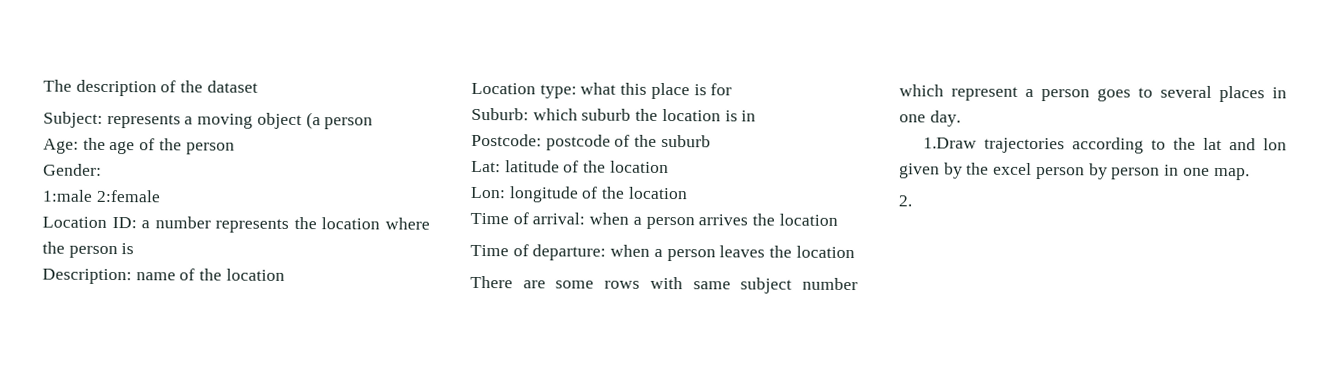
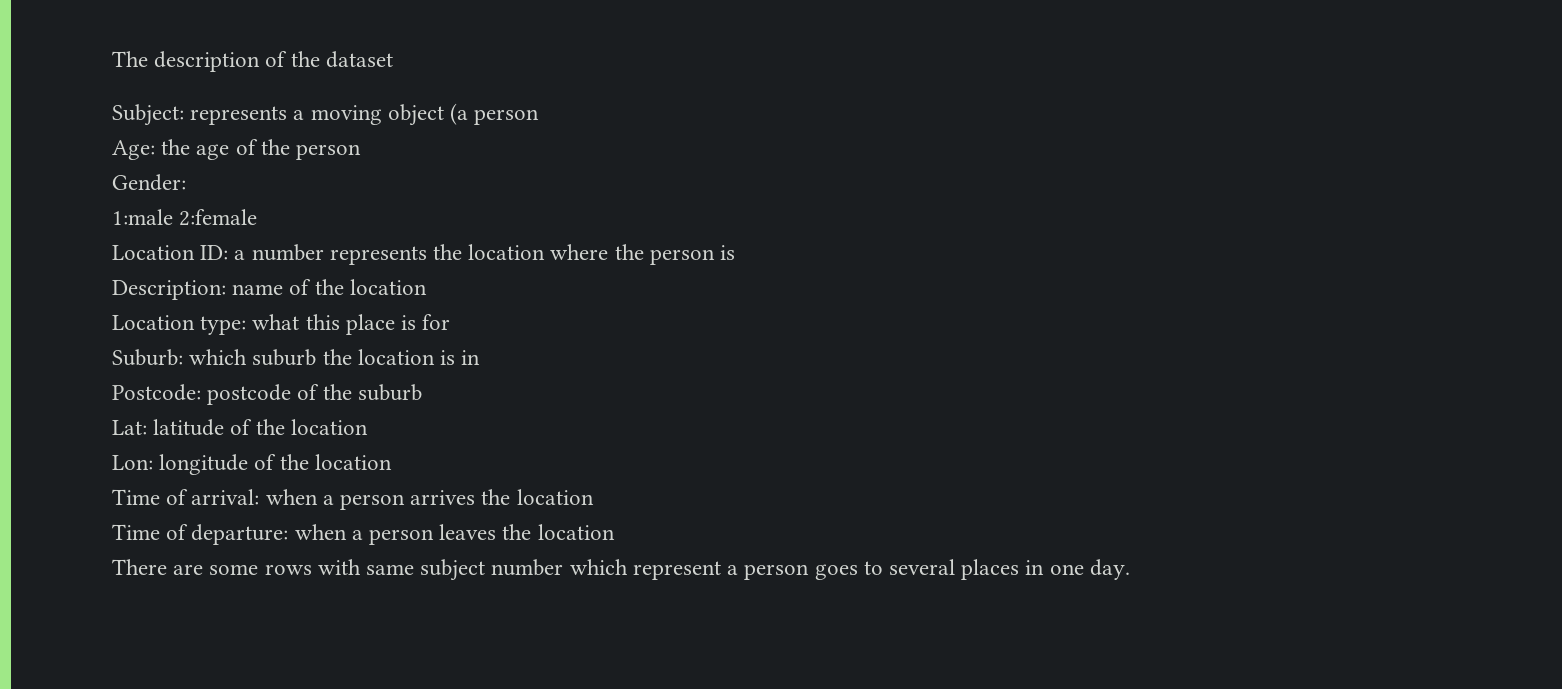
[923,137,1287,154] [899,162,1250,181] [898,195,912,207] // 1.Draw trajectories according to the lat and lon given by the excel person by person in one map. // 2. -> (1130, 569) none

